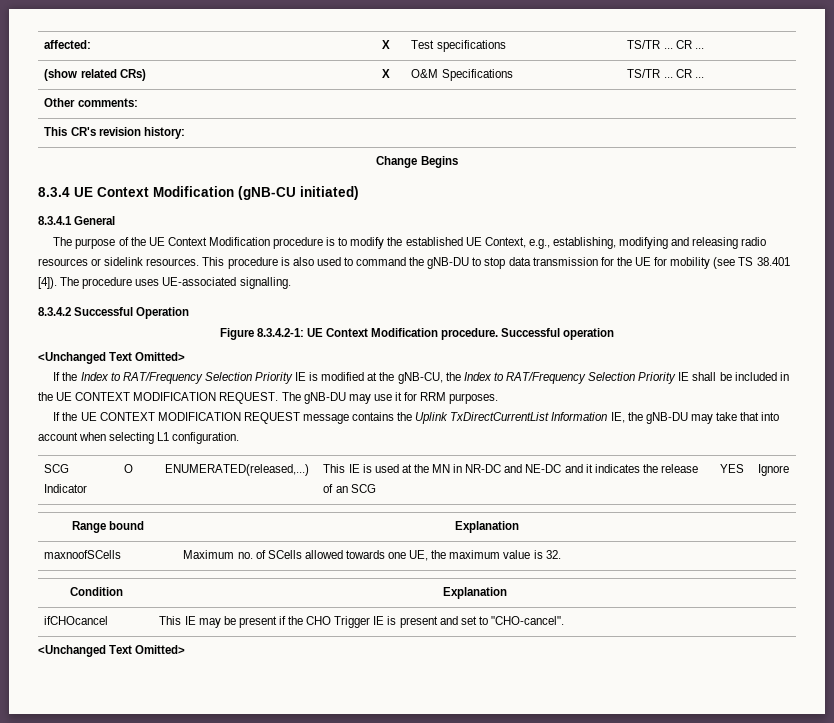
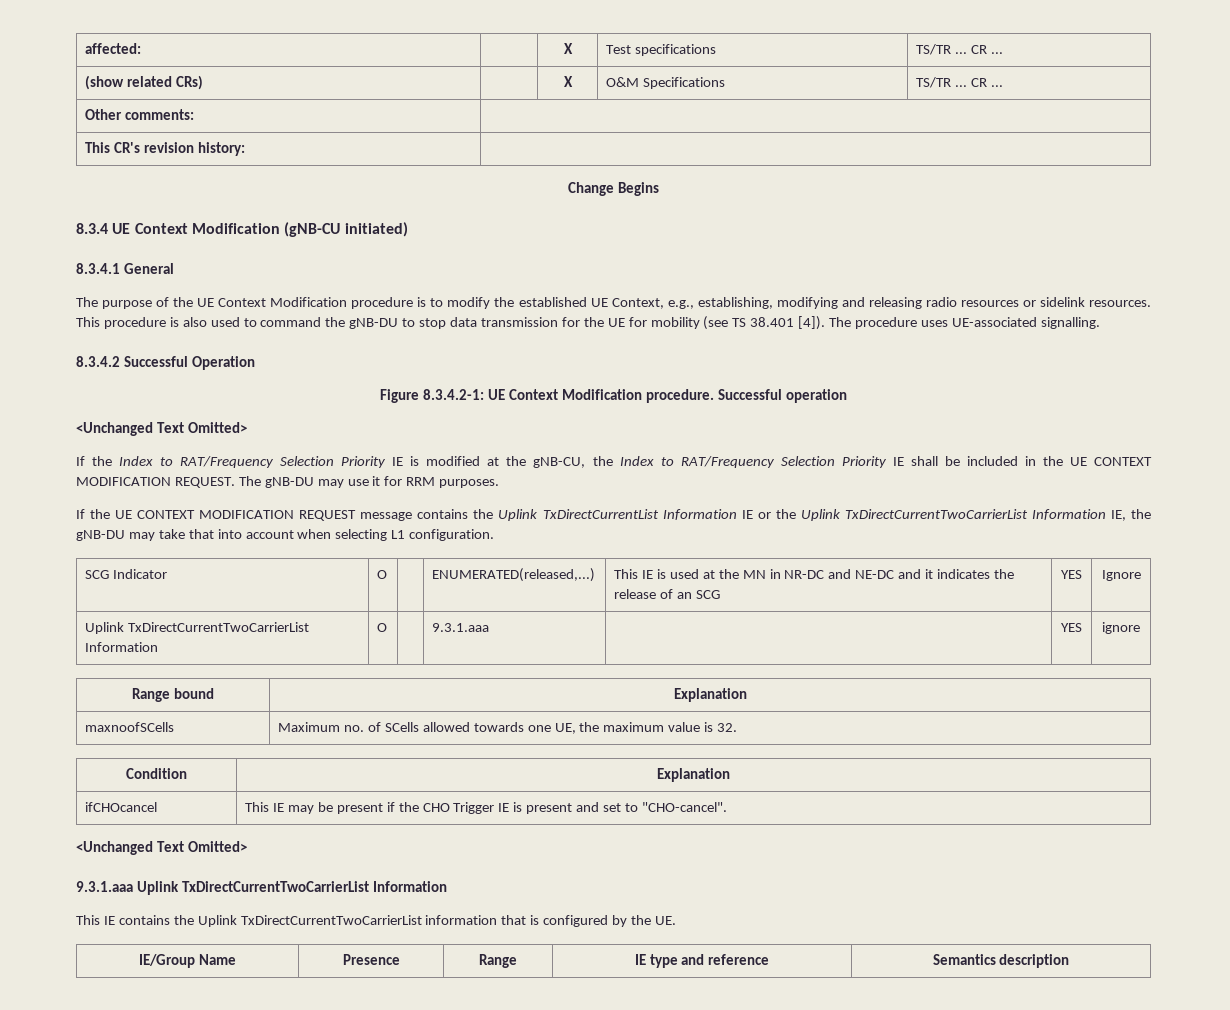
(608, 416) none -> [741,509,1106,521] IE or the Uplink TxDirectCurrentTwoCarrierList Information
(789, 470) none -> [85,622,310,634] [85,642,159,652] [377,623,388,632] [432,623,490,632] [1061,623,1082,632] [1102,622,1140,634] // Uplink TxDirectCurrentTwoCarrierList Information | O | | 9.3.1.aaa | | YES | ignore
(186, 649) none -> [76,881,447,895] [76,915,676,927] [139,954,236,968] [342,954,400,965] [479,954,517,968] [634,954,770,968] [932,954,1070,968] // 9.3.1.aaa Uplink TxDirectCurrentTwoCarrierList Information // This IE contains the Uplink TxDirectCurrentTwoCarrierList information that is configured by the UE. // IE/Group Name | Presence | Range | IE type and reference | Semantics description

